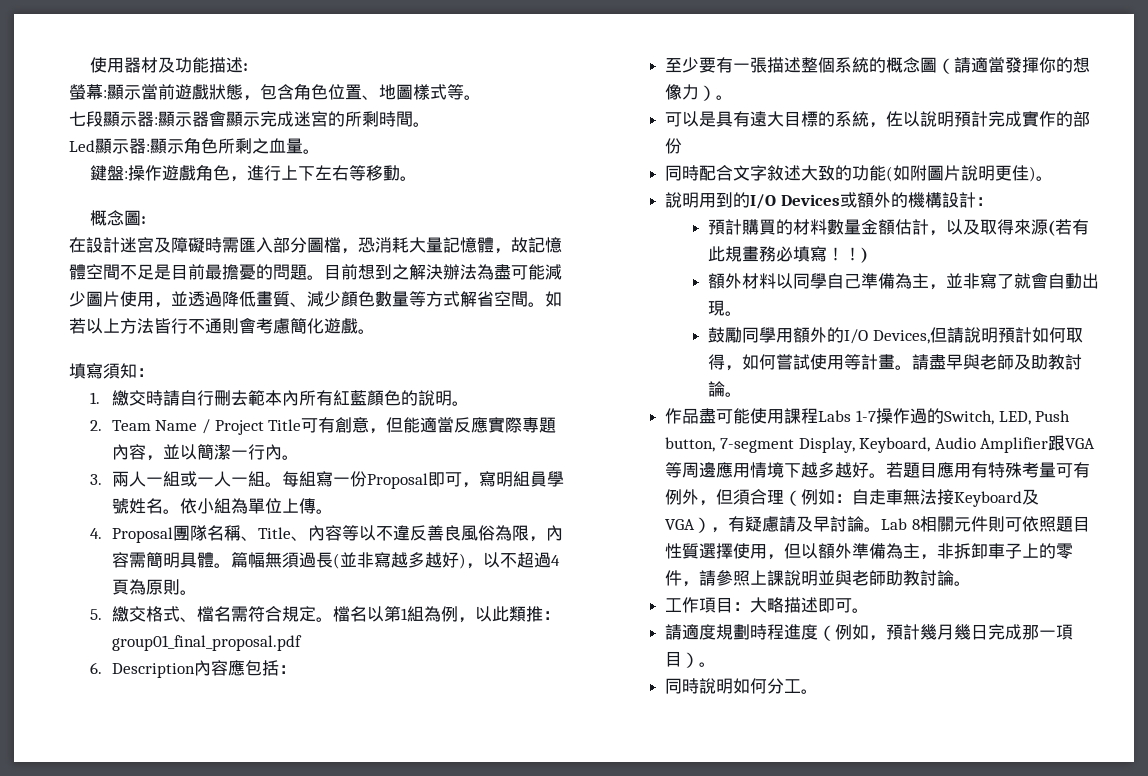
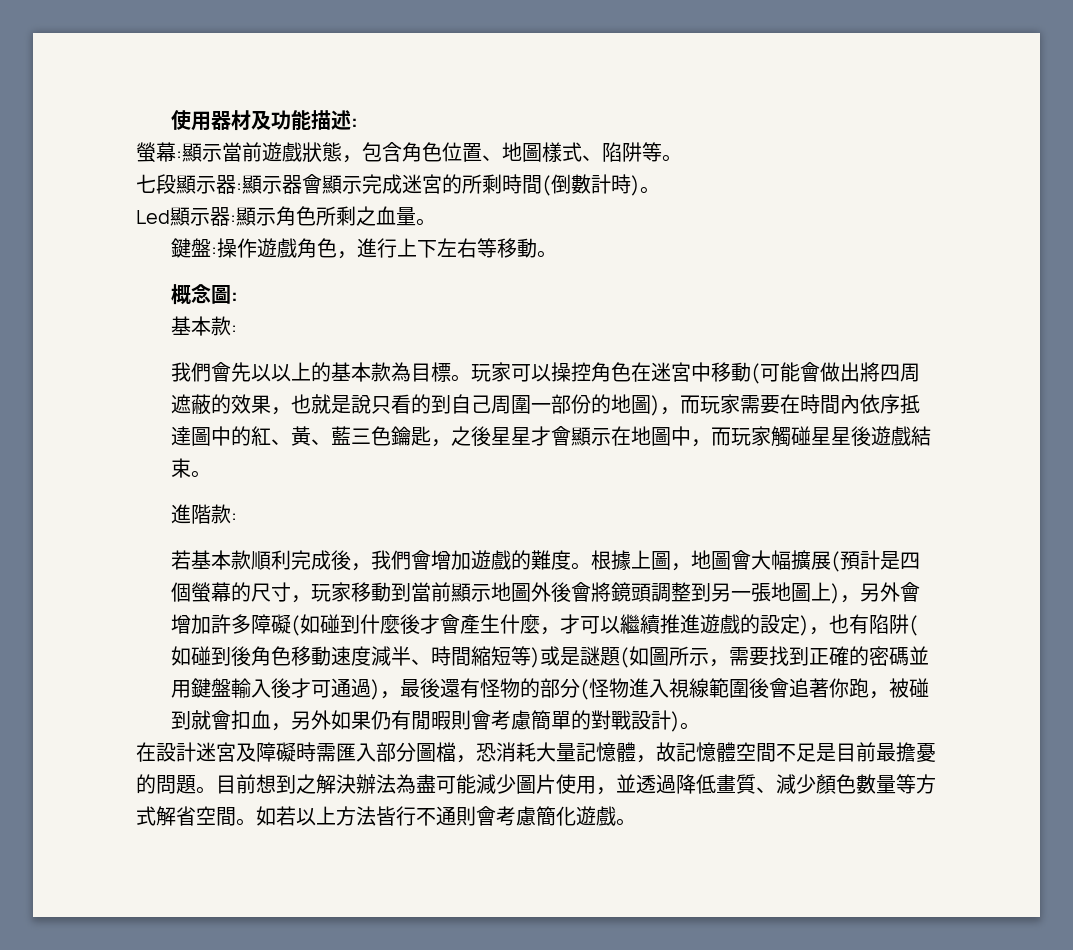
(447, 92) none -> [582,142,642,162] 、陷阱
(413, 119) none -> [542,174,640,196] (倒數計時)
(147, 220) none -> [171,316,238,336] [171,362,921,384] [171,394,921,416] [171,426,932,447] [171,458,212,478] [171,504,238,524] [171,550,921,572] [171,582,921,604] [171,614,919,636] [171,646,930,668] [171,678,930,700] [171,710,701,732] // 基本款: // 我們會先以以上的基本款為目標。玩家可以操控角色在迷宮中移動(可能會做出將四周遮蔽的效果，也就是說只看的到自己周圍一部份的地圖)，而玩家需要在時間內依序抵達圖中的紅、黃、藍三色鑰匙，之後星星才會顯示在地圖中，而玩家觸碰星星後遊戲結束。 // 進階款: // 若基本款順利完成後，我們會增加遊戲的難度。根據上圖，地圖會大幅擴展(預計是四個螢幕的尺寸，玩家移動到當前顯示地圖外後會將鏡頭調整到另一張地圖上)，另外會增加許多障礙(如碰到什麼後才會產生什麼，才可以繼續推進遊戲的設定)，也有陷阱(如碰到後角色移動速度減半、時間縮短等)或是謎題(如圖所示，需要找到正確的密碼並用鍵盤輸入後才可通過)，最後還有怪物的部分(怪物進入視線範圍後會追著你跑，被碰到就會扣血，另外如果仍有閒暇則會考慮簡單的對戰設計)。
[69,363,154,379] [90,390,469,406] [90,417,557,435] [111,444,299,461] [90,471,564,489] [111,498,333,514] [90,525,563,543] [111,552,560,569] [111,579,197,595] [90,606,560,623] [111,635,302,651] [90,660,296,678] [665,57,1091,74] [665,84,734,101] [665,111,1091,128] [665,138,683,154] [665,165,1054,182] [665,192,994,209] [708,219,1090,236] [708,246,869,263] [708,272,1100,290] [708,300,743,316] [708,327,1083,344] [708,354,1083,371] [708,381,743,397] [665,408,1071,425] [665,435,1096,453] [665,462,1091,478] [665,489,1040,507] [665,516,1091,533] [665,543,1074,560] [665,569,972,587] [665,597,870,613] [665,624,1074,641] [665,651,717,668] [665,678,819,694] // 填寫須知： // 1.繳交時請自行刪去範本內所有紅藍顏色的說明。 // 2. Team Name / Project Title可有創意，但能適當反應實際專題內容，並以簡潔一行內。 // 3.兩人一組或一人一組。每組寫一份Proposal即可，寫明組員學號姓名。依小組為單位上傳。 // 4. Proposal團隊名稱、Title、內容等以不違反善良風俗為限，內容需簡明具體。篇幅無須過長(並非寫越多越好)，以不超過4頁為原則。 // 5.繳交格式、檔名需符合規定。檔名以第1組為例，以此類推：group01_final_proposal.pdf // 6. Description內容應包括： // 至少要有一張描述整個系統的概念圖（請適當發揮你的想像力）。 // 可以是具有遠大目標的系統，佐以說明預計完成實作的部份 // 同時配合文字敘述大致的功能(如附圖片說明更佳)。 // 說明用到的I/O Devices或額外的機構設計： // 預計購買的材料數量金額估計，以及取得來源(若有此規畫務必填寫！！) // 額外材料以同學自己準備為主，並非寫了就會自動出現。 // 鼓勵同學用額外的I/O Devices,但請說明預計如何取得，如何嘗試使用等計畫。請盡早與老師及助教討論。 // 作品盡可能使用課程Labs 1-7操作過的Switch, LED, Push button, 7-segment Display, Keyboard, Audio Amplifier跟VGA等周邊應用情境下越多越好。若題目應用有特殊考量可有例外，但須合理（例如：自走車無法接Keyboard及VGA），有疑慮請及早討論。Lab 8相關元件則可依照題目性質選擇使用，但以額外準備為主，非拆卸車子上的零件，請參照上課說明並與老師助教討論。 // 工作項目：大略描述即可。 // 請適度規劃時程進度（例如，預計幾月幾日完成那一項目）。 // 同時說明如何分工。 -> (636, 822) none

